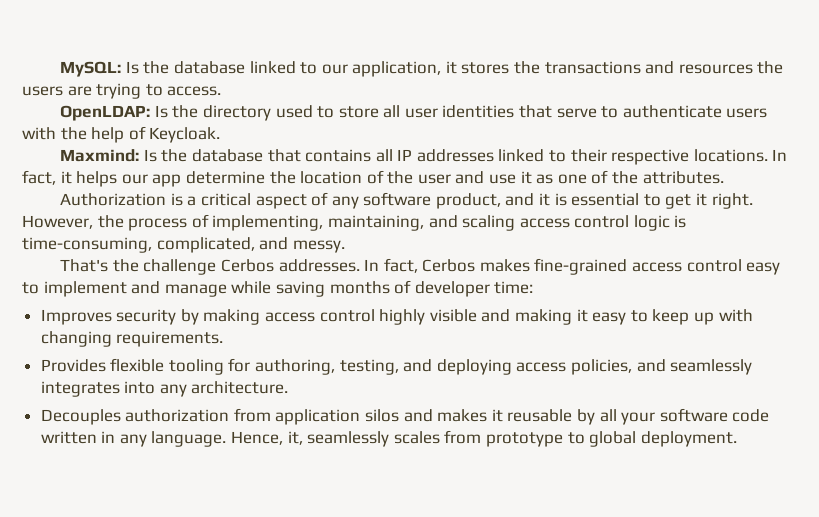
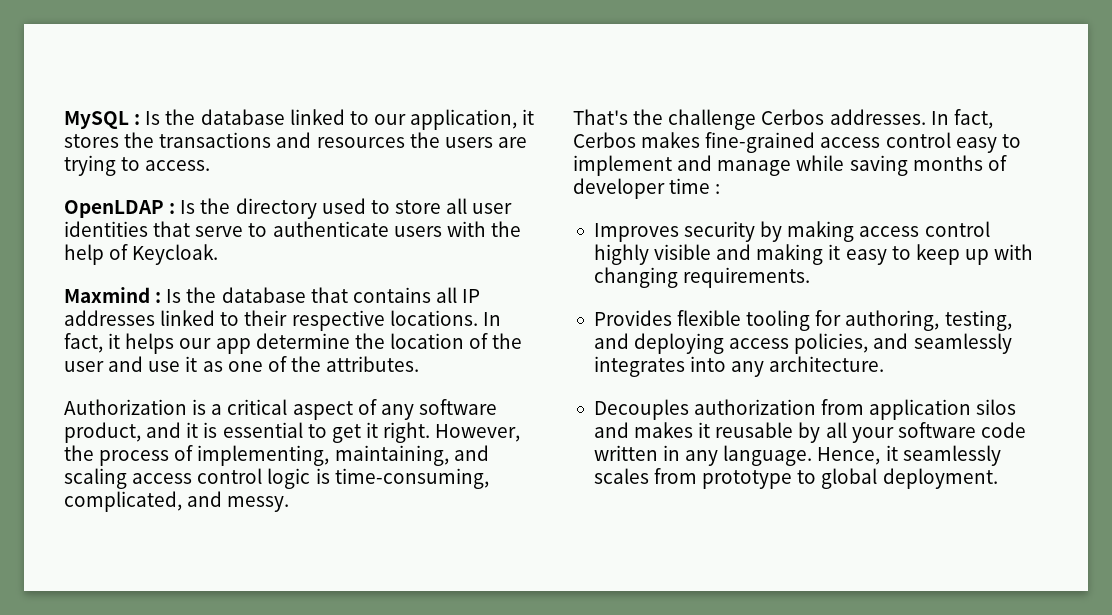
[60,61,122,77] MySQL: -> [64,111,141,129] MySQL :
[60,105,151,121] OpenLDAP: -> [64,200,176,218] OpenLDAP :
[60,149,140,162] Maxmind: -> [64,287,162,303] Maxmind :
[494,281,534,294] time: -> [669,178,721,194] time :
[287,431,303,445] it, -> [885,445,898,461] it

